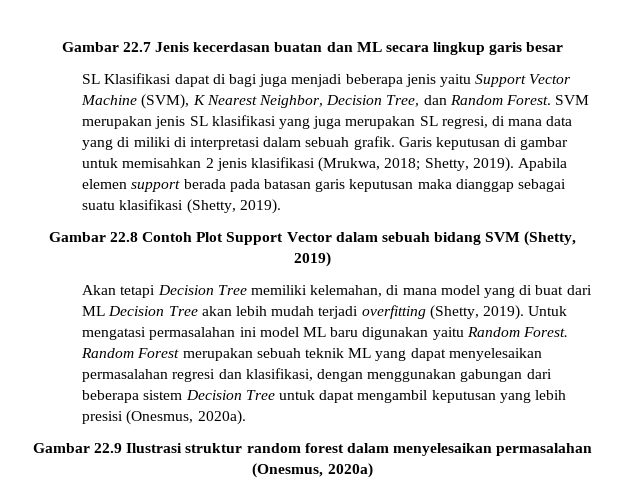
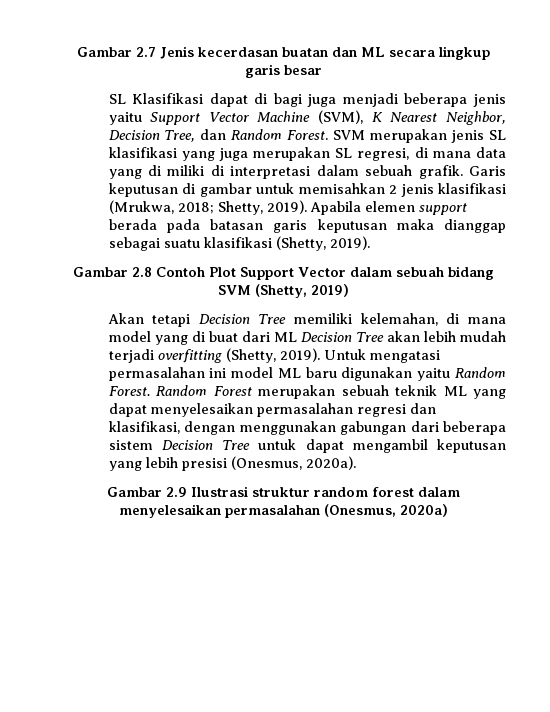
[61,42,151,52] Gambar 22.7 -> [77,47,156,57] Gambar 2.7
[109,232,138,242] 22.8 -> [132,267,152,277] 2.8
[93,443,122,453] 22.9 -> [166,487,187,497] 2.9

